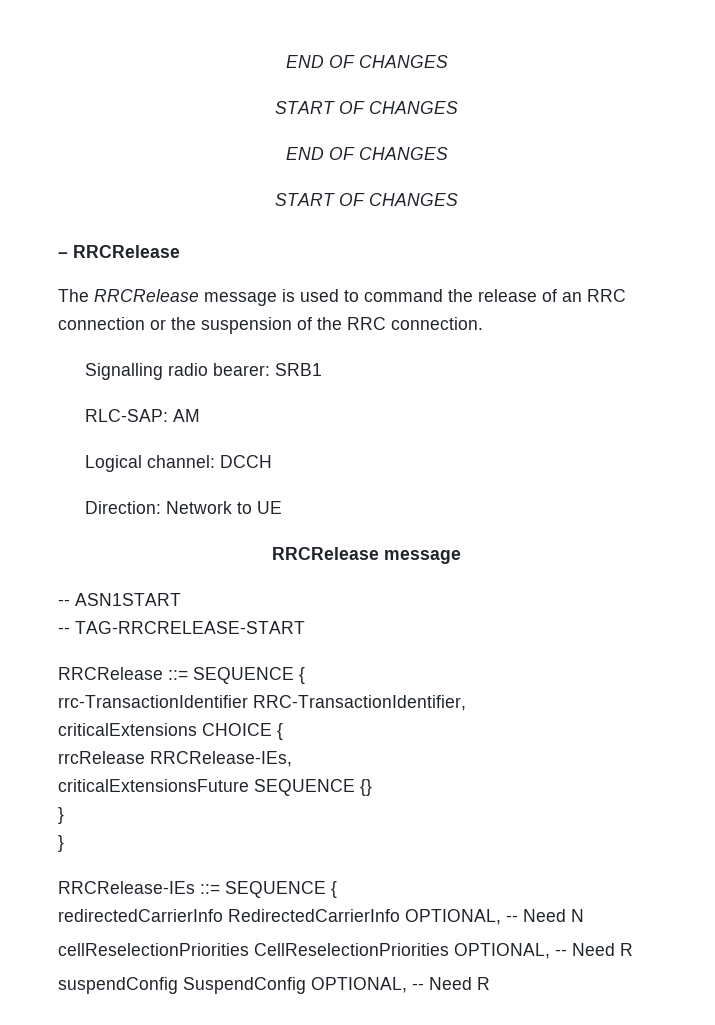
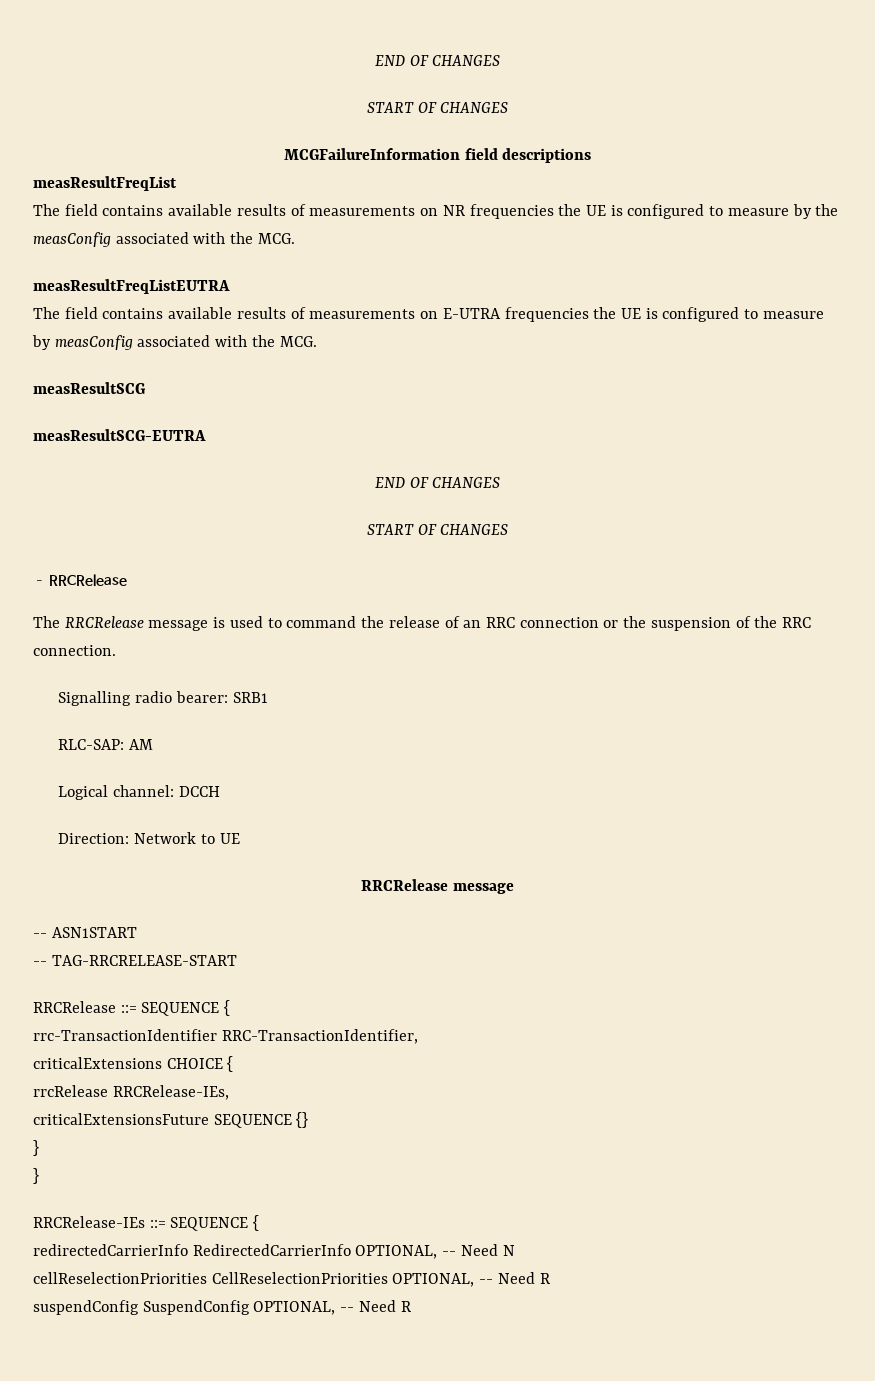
[285,55,448,68] [275,101,458,114] END OF CHANGES // START OF CHANGES -> [374,55,501,66] [366,102,509,113] [283,148,592,163] [33,176,177,191] [33,204,839,219] [33,232,295,247] [33,279,230,294] [33,307,824,322] [32,335,317,350] [33,382,146,394] [33,429,206,441] END OF CHANGES // START OF CHANGES // MCGFailureInformation field descriptions // measResultFreqList // The field contains available results of measurements on NR frequencies the UE is configured to measure by the measConfig associated with the MCG. // measResultFreqListEUTRA // The field contains available results of measurements on E-UTRA frequencies the UE is configured to measure by measConfig associated with the MCG. // measResultSCG // measResultSCG-EUTRA

